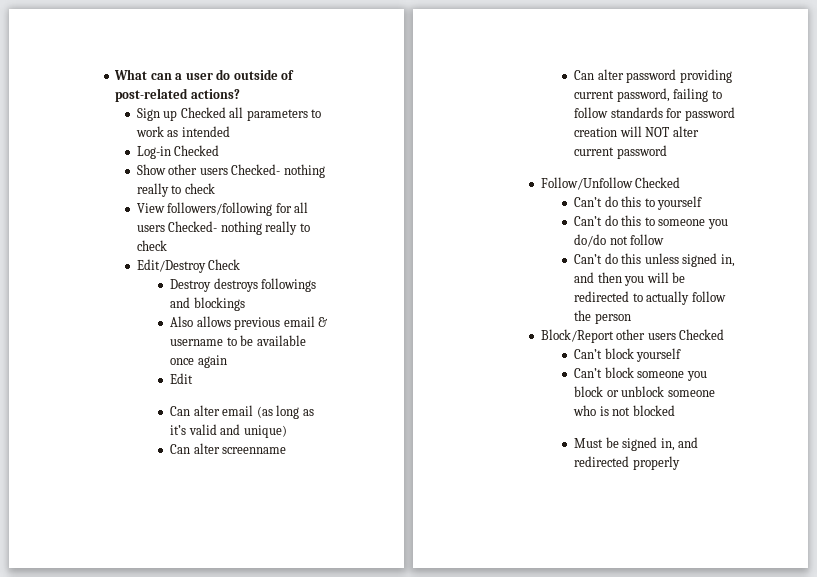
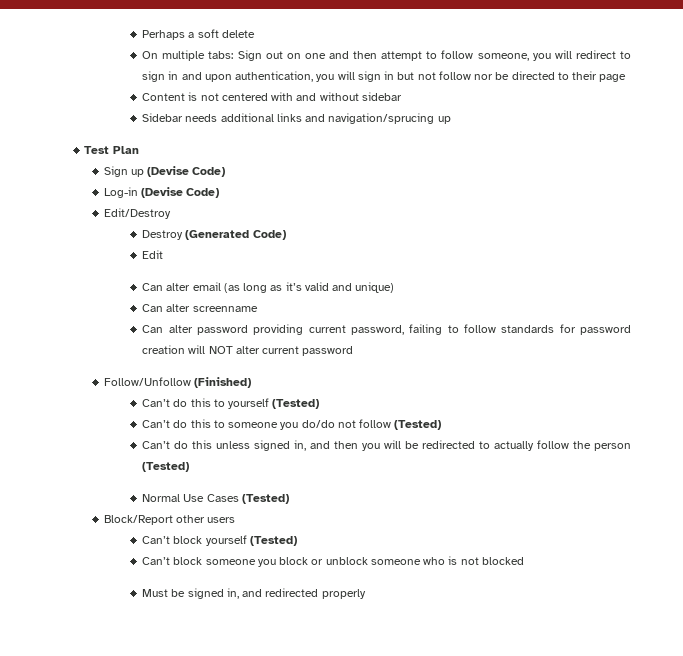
[114,69,295,80] [115,88,240,102] [136,107,322,121] [135,126,230,137] [136,145,220,159] [136,164,325,178] [136,183,215,197] [136,202,309,216] [136,221,310,235] [136,240,167,251] What can a user do outside of post-related actions? // Sign up Checked all parameters to work as intended // Log-in Checked // Show other users Checked- nothing really to check // View followers/following for all users Checked- nothing really to check -> [142,29,255,40] [142,50,631,61] [142,71,627,82] [142,92,402,101] [142,113,451,124] [84,146,139,154] [103,166,226,177] [103,187,220,198] Perhaps a soft delete // On multiple tabs: Sign out on one and then attempt to follow someone, you will redirect to sign in and upon authentication, you will sign in but not follow nor be directed to their page // Content is not centered with and without sidebar // Sidebar needs additional links and navigation/sprucing up // Test Plan // Sign up (Devise Code) // Log-in (Devise Code)
[208,259,241,270] Check -> (171, 213) none
[213,278,317,292] [170,297,245,311] [170,316,328,330] [170,335,306,346] [170,355,227,368] destroys followings and blockings // Also allows previous email & username to be available once again -> [185,230,286,240] (Generated Code)
[635,177,681,188] Checked -> [193,377,251,388] (Finished)
(703, 203) none -> [272,399,320,409] (Tested)
(665, 239) none -> [394,420,442,430] (Tested)
(631, 318) none -> [142,462,190,472] [142,494,289,504] (Tested) // Normal Use Cases (Tested)
[679,329,725,340] Checked -> (236, 520) none
(682, 355) none -> [249,536,297,546] (Tested)

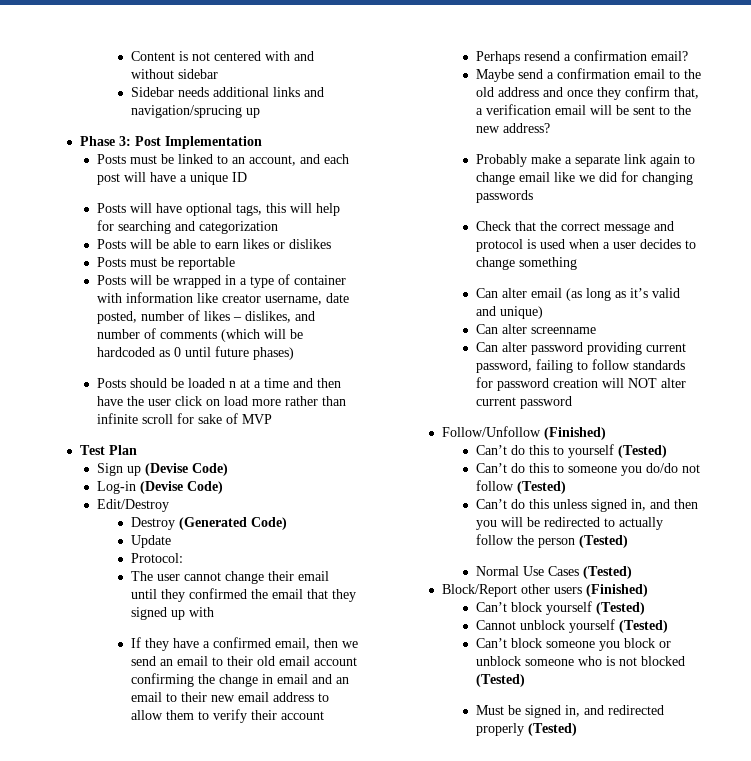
[142,29,255,40] [142,50,631,61] [142,71,627,82] Perhaps a soft delete // On multiple tabs: Sign out on one and then attempt to follow someone, you will redirect to sign in and upon authentication, you will sign in but not follow nor be directed to their page // -> (131, 56) none
(451, 120) none -> [79,136,262,149] [96,154,349,166] [96,172,247,185] [96,203,340,216] [96,220,278,234] [96,239,331,249] [96,257,235,270] [96,274,346,288] [96,292,349,305] [96,310,315,324] [96,328,303,342] [96,346,294,360] [96,378,341,388] [96,396,346,406] [96,413,272,424] // Phase 3: Post Implementation // Posts must be linked to an account, and each post will have a unique ID // Posts will have optional tags, this will help for searching and categorization // Posts will be able to earn likes or dislikes // Posts must be reportable // Posts will be wrapped in a type of container with information like creator username, date posted, number of likes – dislikes, and number of comments (which will be hardcoded as 0 until future phases) // Posts should be loaded n at a time and then have the user click on load more rather than infinite scroll for sake of MVP
[142,250,164,259] Edit -> [131,535,172,548] [131,553,184,563] [131,571,330,584] [131,588,357,602] [131,607,215,620] [131,637,359,651] [131,656,358,666] [131,673,350,687] [131,692,330,702] [131,709,325,723] [476,50,689,64] [476,68,702,82] [476,86,700,100] [476,104,692,115] [476,123,551,133] [476,154,696,167] [476,171,694,185] [476,190,534,203] [476,221,675,234] [476,239,697,252] [476,257,578,270] Update // Protocol: // The user cannot change their email until they confirmed the email that they signed up with // If they have a confirmed email, then we send an email to their old email account confirming the change in email and an email to their new email address to allow them to verify their account // Perhaps resend a confirmation email? // Maybe send a confirmation email to the old address and once they confirm that, a verification email will be sent to the new address? // Probably make a separate link again to change email like we did for changing passwords // Check that the correct message and protocol is used when a user decides to change something
(236, 520) none -> [585,584,648,597] (Finished)
(297, 541) none -> [476,619,669,633] // Cannot unblock yourself (Tested)
(524, 561) none -> [476,674,526,687] (Tested)
(366, 594) none -> [528,723,578,736] (Tested)

